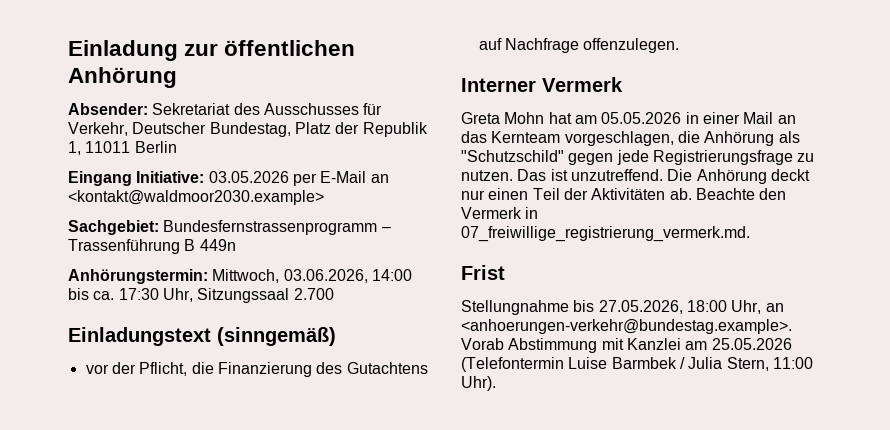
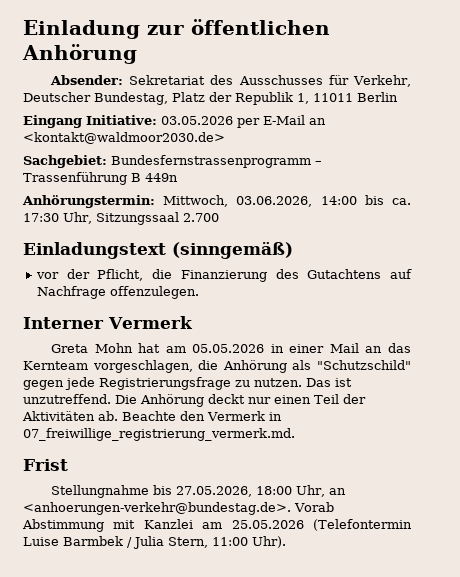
[68,190,324,205] <kontakt@waldmoor2030.example> -> [23,132,225,144] <kontakt@waldmoor2030.de>
[461,319,792,334] <anhoerungen-verkehr@bundestag.example>. -> [23,502,291,515] <anhoerungen-verkehr@bundestag.de>.

